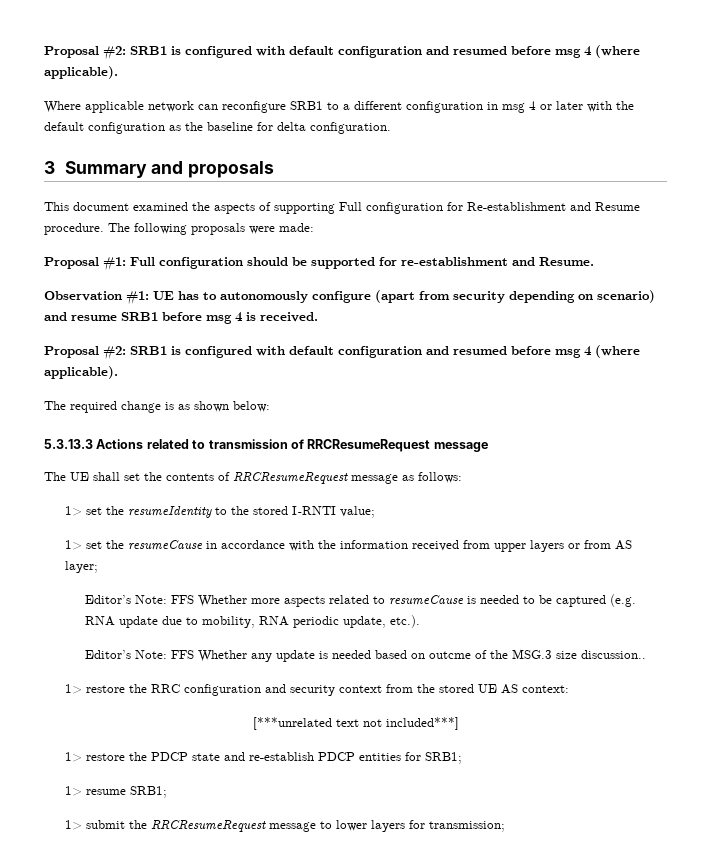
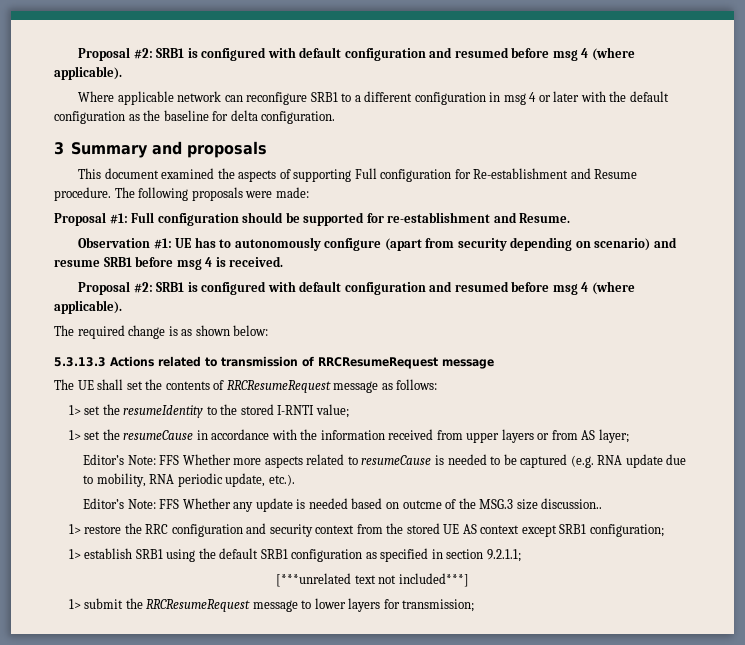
[521,685,569,693] [252,717,459,730] [64,752,462,764] [64,786,167,798] context: // [***unrelated text not included***] // 1> restore the PDCP state and re-establish PDCP entities for SRB1; // 1> resume SRB1; -> [480,524,664,537] [68,548,521,562] [276,573,469,587] context except SRB1 configuration; // 1> establish SRB1 using the default SRB1 configuration as specified in section 9.2.1.1; // [***unrelated text not included***]

